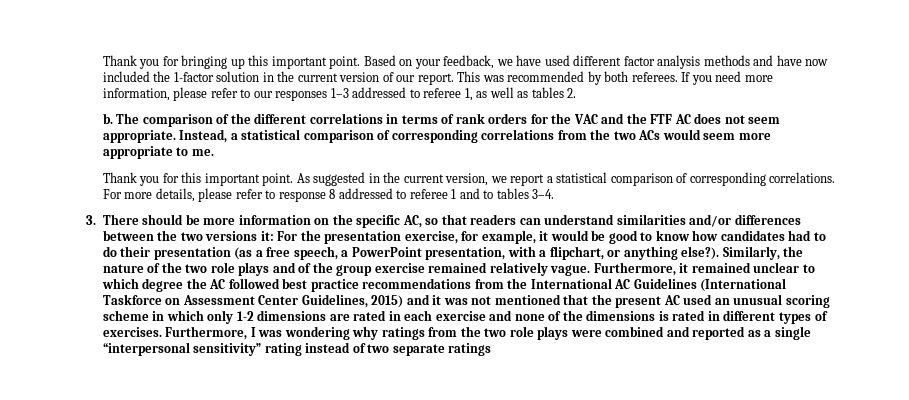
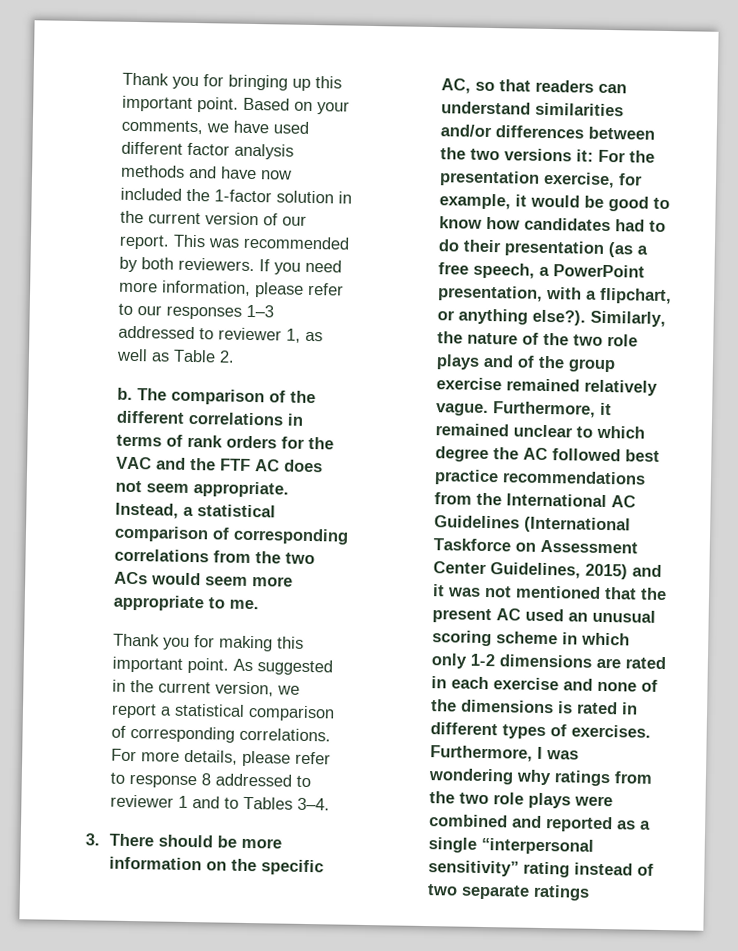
[443,55,495,69] feedback, -> [120,119,203,135] comments,
[631,72,678,82] referees. -> [177,257,255,272] reviewers.
[423,88,462,98] referee -> [217,327,282,341] reviewer
[531,87,564,98] tables -> [172,349,216,363] Table
(179, 178) none -> [218,635,273,652] making
[409,189,448,199] referee -> [109,794,174,808] reviewer
[496,188,529,199] tables -> [242,796,293,810] Tables

